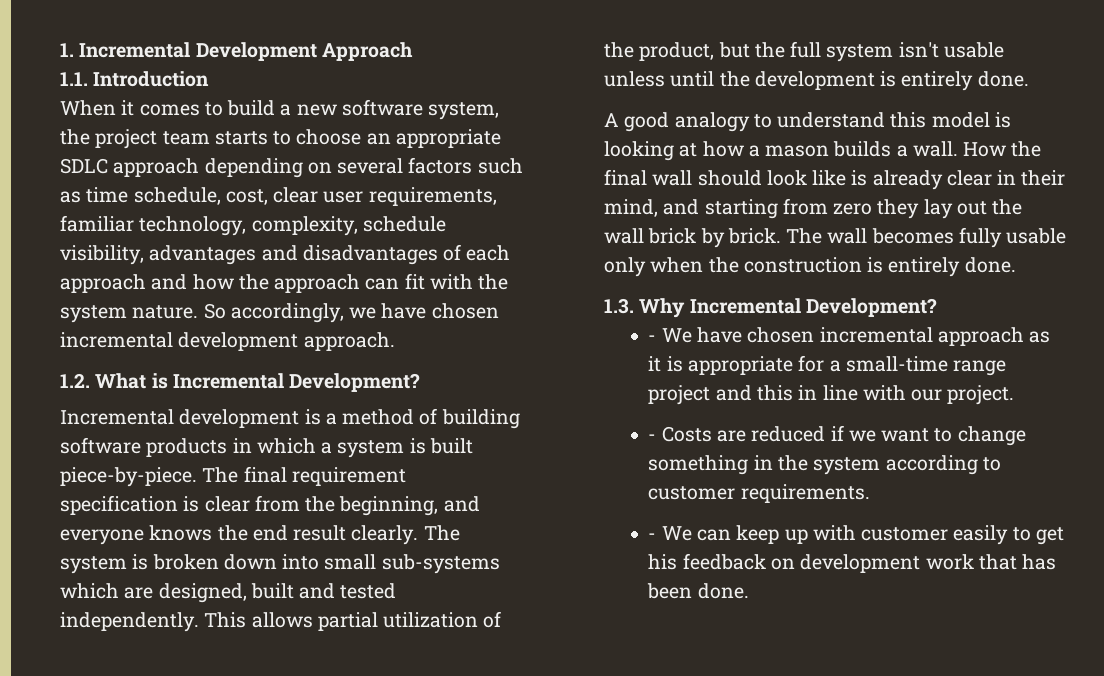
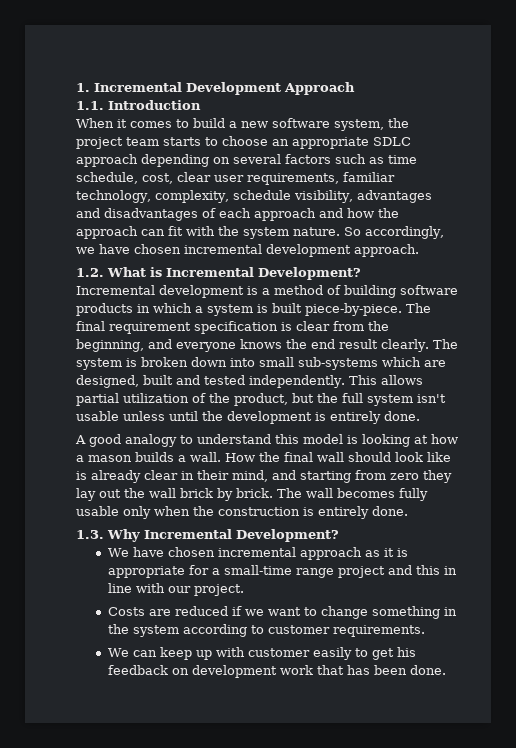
[648,335,657,342] - -> (339, 535) none
[648,434,657,441] - -> (244, 590) none
[648,533,657,540] - -> (425, 631) none

